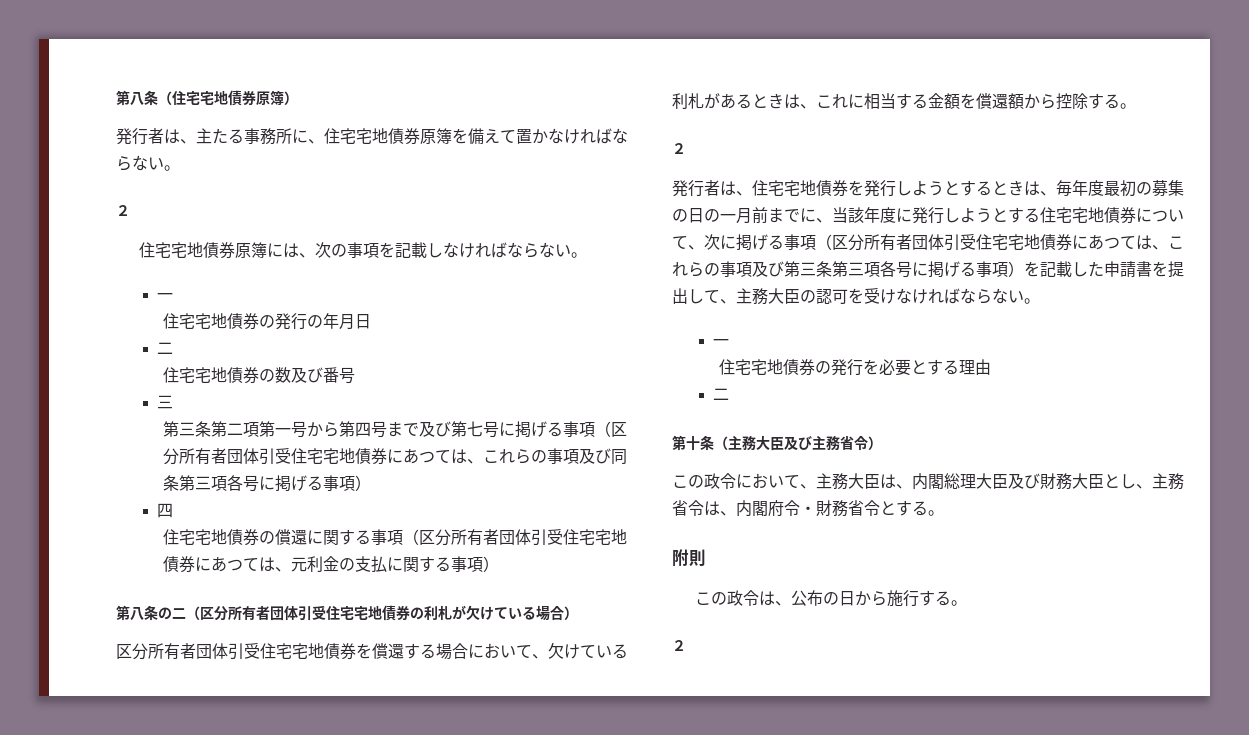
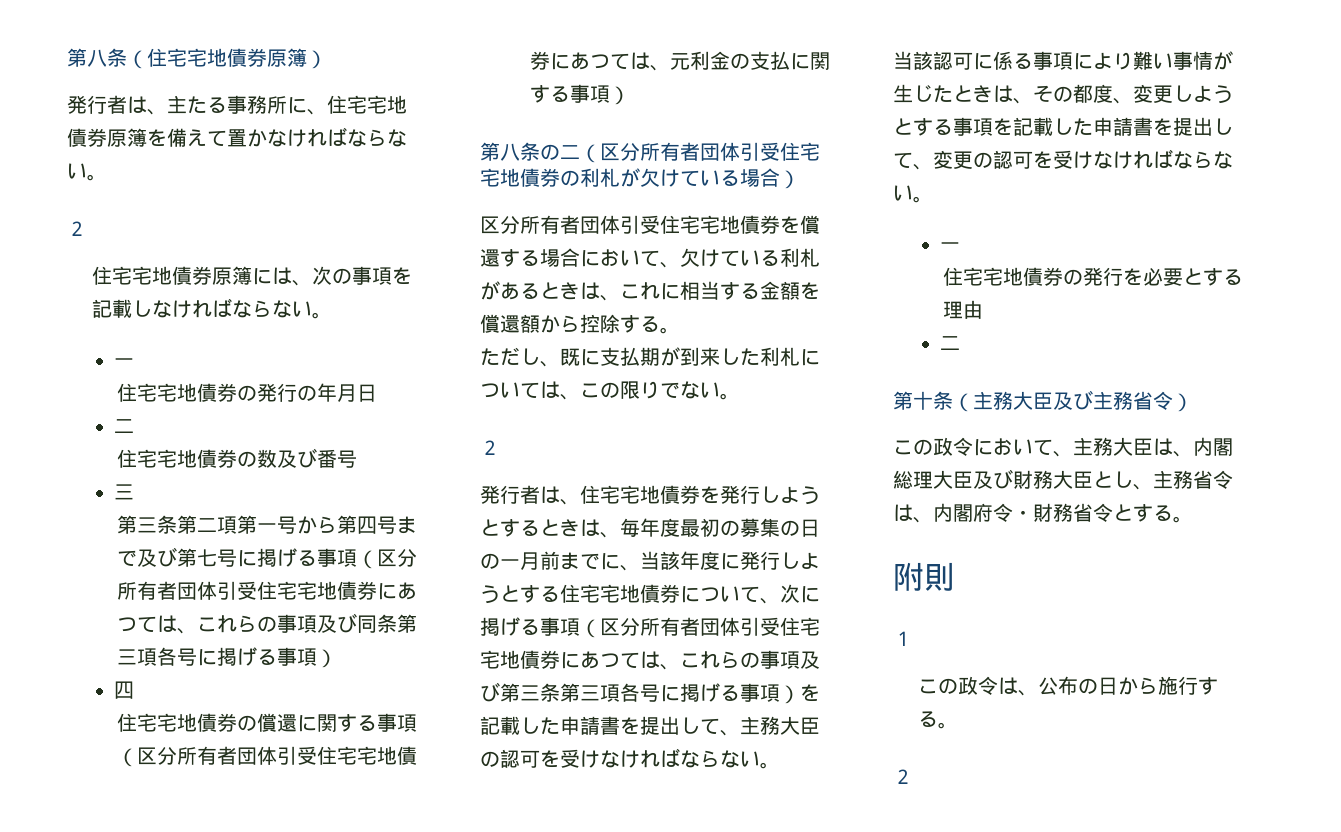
(1136, 106) none -> [480,347,820,367] [480,381,740,400] // ただし、既に支払期が到来した利札については、この限りでない。
(1040, 301) none -> [893,51,1233,70] [893,84,1233,104] [893,117,1233,136] [893,149,1233,170] [893,185,933,203] // 当該認可に係る事項により難い事情が生じたときは、その都度、変更しようとする事項を記載した申請書を提出して、変更の認可を受けなければならない。
(706, 558) none -> [893,631,913,646] // １

